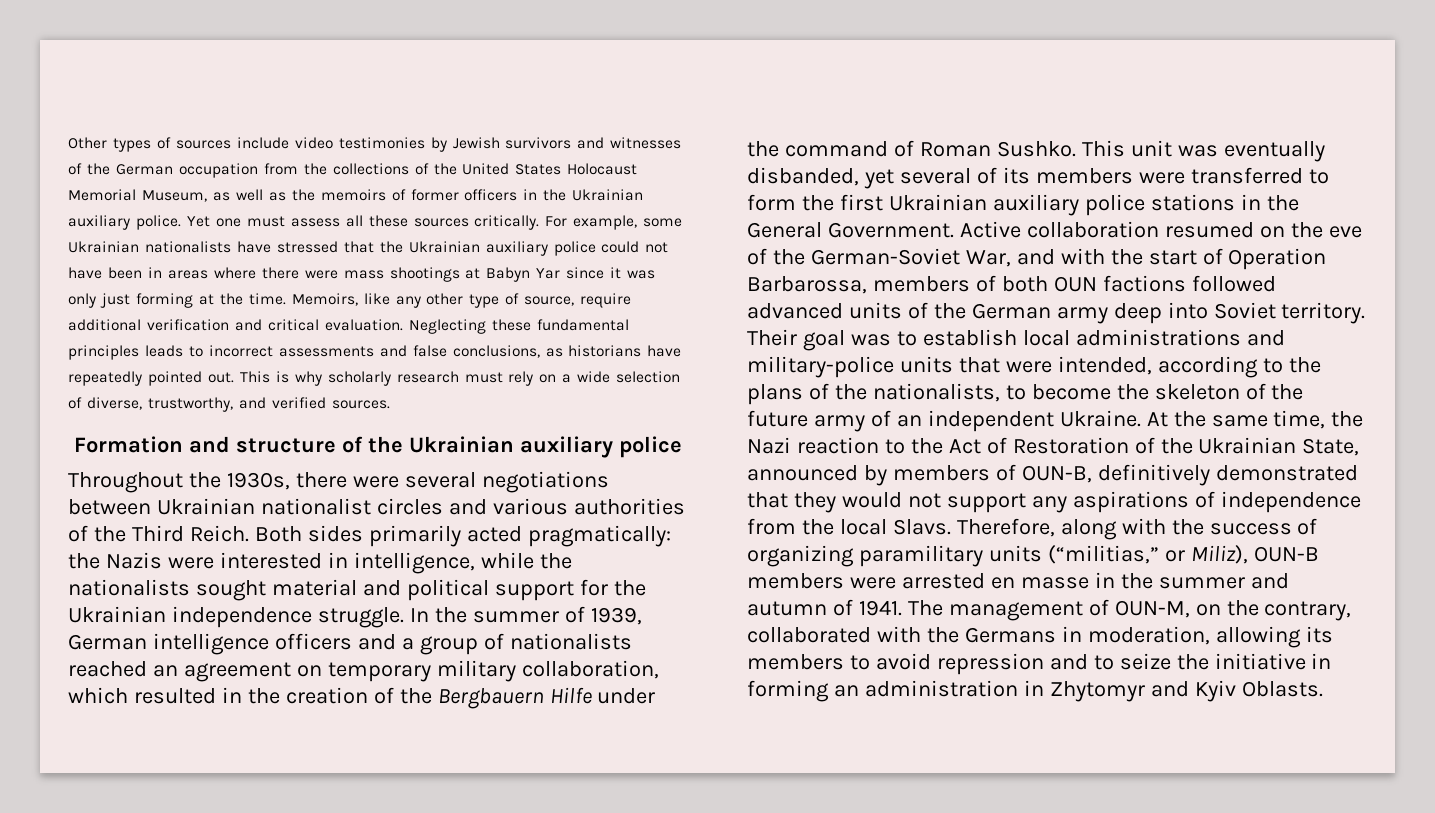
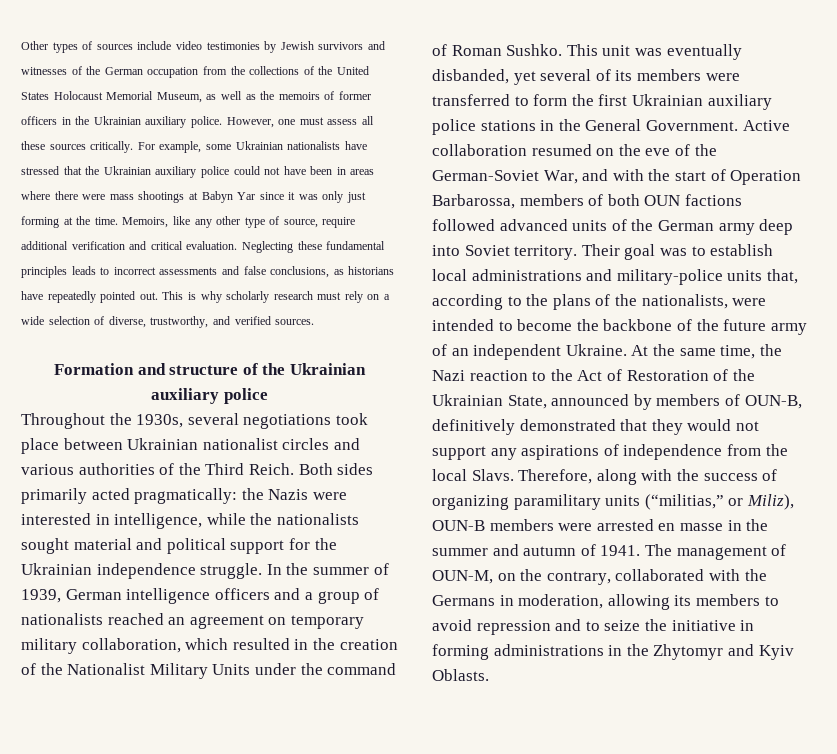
[186,216,210,227] Yet -> [226,117,274,128] However,
[295,471,609,493] there were several negotiations -> [187,413,368,429] [21,438,59,454] several negotiations took place
[437,687,592,709] Bergbauern Hilfe -> [67,663,251,679] Nationalist Military Units
[958,356,1152,375] that were intended, -> [766,269,798,284] that,
(1000, 392) none -> [732,298,767,306] [432,319,494,331] were intended
[1154,384,1240,400] skeleton -> [603,319,673,331] backbone
[833,680,1044,697] an administration in -> [493,644,649,656] administrations in the

